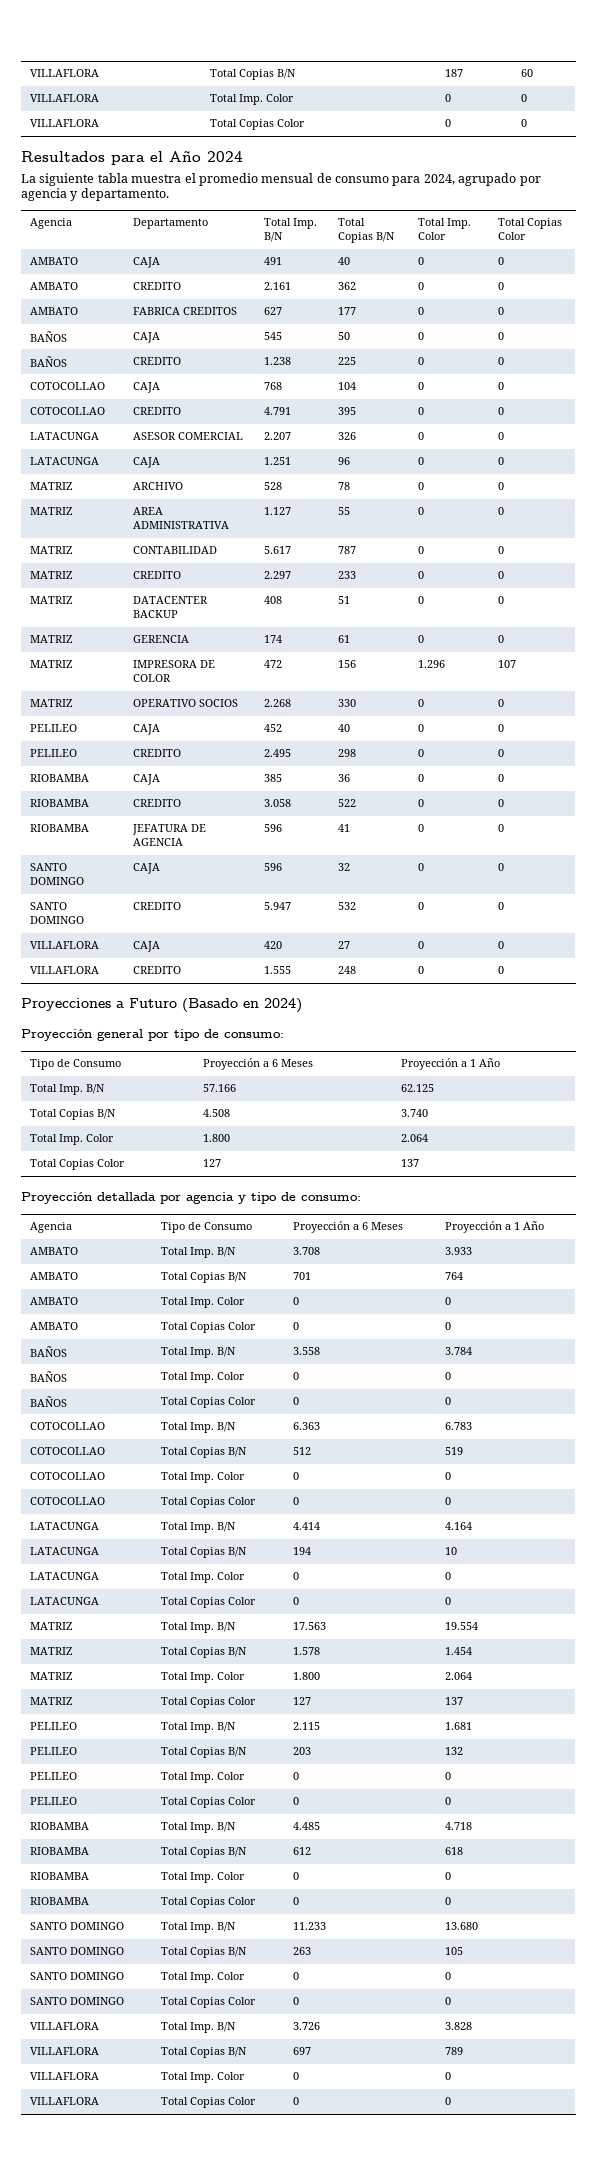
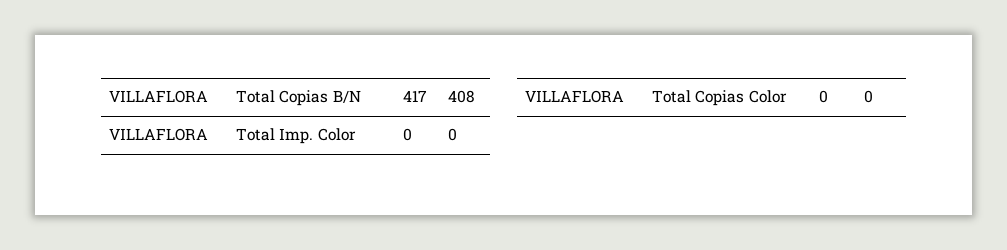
[29,69,99,77] [209,69,296,80] [444,69,463,77] [520,69,533,77] VILLAFLORA | Total Copias B/N | 187 | 60 -> [109,90,209,103] [236,90,361,106] [403,90,428,102] [448,90,476,103] VILLAFLORA | Total Copias B/N | 417 | 408
[21,150,243,165] [21,173,541,186] [21,188,169,201] [29,218,72,229] [132,218,208,229] [263,218,317,229] [263,232,283,242] [337,218,365,226] [337,232,395,243] [417,218,471,229] [417,232,446,240] [497,218,562,229] [497,232,526,240] [29,257,78,265] [132,257,160,268] [263,257,282,265] [337,257,350,265] [417,257,424,265] [497,257,504,265] [29,282,78,290] [132,282,181,290] [263,282,291,290] [337,282,356,290] [417,282,424,290] [497,282,504,290] [29,307,78,315] [132,307,237,315] [263,307,282,315] [337,307,356,315] [417,307,424,315] [497,307,504,315] [29,331,67,342] [132,332,160,343] [263,332,282,340] [337,332,350,340] [417,332,424,340] [497,332,504,340] [29,356,67,367] [132,357,181,365] [263,357,291,365] [337,357,356,365] [417,357,424,365] [497,357,504,365] [29,382,105,390] [132,382,160,393] [263,382,282,390] [337,382,356,390] [417,382,424,390] [497,382,504,390] [29,407,105,415] [132,407,181,415] [263,407,291,415] [337,407,356,415] [417,407,424,415] [497,407,504,415] [29,432,99,440] [132,432,243,440] [263,432,291,440] [337,432,356,440] [417,432,424,440] [497,432,504,440] [29,457,99,465] [132,457,160,468] [263,457,291,465] [337,457,350,465] [417,457,424,465] [497,457,504,465] [29,482,73,490] [132,482,183,490] [263,482,282,490] [337,482,350,490] [417,482,424,490] [497,482,504,490] [29,507,73,515] [132,507,163,515] [132,521,229,529] [263,507,291,515] [337,507,350,515] [417,507,424,515] [497,507,504,515] [29,546,73,554] [132,546,217,554] [263,546,291,554] [337,546,356,554] [417,546,424,554] [497,546,504,554] [29,571,73,579] [132,571,181,579] [263,571,291,579] [337,571,356,579] [417,571,424,579] [497,571,504,579] [29,596,73,604] [132,596,208,604] [132,610,178,618] [263,596,282,604] [337,596,350,604] [417,596,424,604] [497,596,504,604] [29,635,73,643] [132,635,189,643] [263,635,282,643] [337,635,350,643] [417,635,424,643] [497,635,504,643] [29,660,73,668] [132,660,215,668] [132,674,171,682] [263,660,282,668] [337,660,356,668] [417,660,445,668] [497,660,516,668] [29,699,73,707] [132,699,238,707] [263,699,291,707] [337,699,356,707] [417,699,424,707] [497,699,504,707] [29,724,77,732] [132,724,160,735] [263,724,282,732] [337,724,350,732] [417,724,424,732] [497,724,504,732] [29,749,77,757] [132,749,181,757] [263,749,291,757] [337,749,356,757] [417,749,424,757] [497,749,504,757] [29,774,89,782] [132,774,160,785] [263,774,282,782] [337,774,350,782] [417,774,424,782] [497,774,504,782] [29,799,89,807] [132,799,181,807] [263,799,291,807] [337,799,356,807] [417,799,424,807] [497,799,504,807] [29,824,89,832] [131,824,206,835] [132,838,183,846] [263,824,282,832] [337,824,350,832] [417,824,424,832] [497,824,504,832] [29,863,67,871] [29,877,84,885] [132,863,160,874] [263,863,282,871] [337,863,350,871] [417,863,424,871] [497,863,504,871] [29,902,67,910] [29,916,84,924] [132,902,181,910] [263,902,291,910] [337,902,356,910] [417,902,424,910] [497,902,504,910] [29,941,99,949] [132,941,160,952] [263,941,282,949] [337,941,350,949] [417,941,424,949] [497,941,504,949] [29,966,99,974] [132,966,181,974] [263,966,291,974] [337,966,356,974] [417,966,424,974] [497,966,504,974] [21,998,302,1013] [21,1029,284,1041] [29,1059,121,1070] [202,1058,313,1070] [400,1058,500,1070] [29,1084,105,1095] [202,1084,236,1092] [400,1084,434,1092] [29,1109,116,1120] [202,1109,230,1117] [400,1109,428,1117] [29,1134,114,1145] [202,1134,230,1142] [400,1134,428,1142] [29,1159,125,1170] [202,1159,221,1167] [400,1159,419,1167] [21,1192,361,1204] [29,1222,72,1233] [160,1222,252,1233] [292,1221,403,1233] [444,1221,544,1233] [29,1247,78,1255] [160,1247,236,1258] [292,1247,320,1255] [444,1247,472,1255] [29,1272,78,1280] [160,1272,247,1283] [292,1272,311,1280] [444,1272,463,1280] [29,1297,78,1305] [160,1297,245,1308] [292,1297,299,1305] [444,1297,451,1305] [29,1322,78,1330] [160,1322,256,1333] [292,1322,299,1330] [444,1322,451,1330] [29,1346,67,1357] [160,1347,236,1358] [292,1347,320,1355] [444,1347,472,1355] [29,1371,67,1382] [160,1372,245,1383] [292,1372,299,1380] [444,1372,451,1380] [29,1396,67,1407] [160,1397,256,1408] [292,1397,299,1405] [444,1397,451,1405] [29,1422,105,1430] [160,1422,236,1433] [292,1422,320,1430] [444,1422,472,1430] [29,1447,105,1455] [160,1447,247,1458] [292,1447,311,1455] [444,1447,463,1455] [29,1472,105,1480] [160,1472,245,1483] [292,1472,299,1480] [444,1472,451,1480] [29,1497,105,1505] [160,1497,256,1508] [292,1497,299,1505] [444,1497,451,1505] [29,1522,99,1530] [160,1522,236,1533] [292,1522,320,1530] [444,1522,472,1530] [29,1547,99,1555] [160,1547,247,1558] [292,1547,311,1555] [444,1547,457,1555] [29,1572,99,1580] [160,1572,245,1583] [292,1572,299,1580] [444,1572,451,1580] [29,1597,99,1605] [160,1597,256,1608] [292,1597,299,1605] [444,1597,451,1605] [29,1622,73,1630] [160,1622,236,1633] [292,1622,326,1630] [444,1622,478,1630] [29,1647,73,1655] [160,1647,247,1658] [292,1647,320,1655] [444,1647,472,1655] [29,1672,73,1680] [160,1672,245,1683] [292,1672,320,1680] [444,1672,472,1680] [29,1697,73,1705] [160,1697,256,1708] [292,1697,311,1705] [444,1697,463,1705] [29,1722,77,1730] [160,1722,236,1733] [292,1722,320,1730] [444,1722,472,1730] [29,1747,77,1755] [160,1747,247,1758] [292,1747,311,1755] [444,1747,463,1755] [29,1772,77,1780] [160,1772,245,1783] [292,1772,299,1780] [444,1772,451,1780] [29,1797,77,1805] [160,1797,256,1808] [292,1797,299,1805] [444,1797,451,1805] [29,1822,89,1830] [160,1822,236,1833] [292,1822,320,1830] [444,1822,472,1830] [29,1847,89,1855] [160,1847,247,1858] [292,1847,311,1855] [444,1847,463,1855] [29,1872,89,1880] [160,1872,245,1883] [292,1872,299,1880] [444,1872,451,1880] [29,1897,89,1905] [160,1897,256,1908] [292,1897,299,1905] [444,1897,451,1905] [29,1922,124,1930] [160,1922,236,1933] [292,1922,326,1930] [444,1922,478,1930] [29,1947,124,1955] [160,1947,247,1958] [292,1947,311,1955] [444,1947,463,1955] [29,1972,124,1980] [160,1972,245,1983] [292,1972,299,1980] [444,1972,451,1980] [29,1997,124,2005] [160,1997,256,2008] [292,1997,299,2005] [444,1997,451,2005] [29,2022,99,2030] [160,2022,236,2033] [292,2022,320,2030] [444,2022,472,2030] [29,2047,99,2055] [160,2047,247,2058] [292,2047,311,2055] [444,2047,463,2055] [29,2072,99,2080] [160,2072,245,2083] [292,2072,299,2080] [444,2072,451,2080] [29,2097,99,2105] [160,2097,256,2108] [292,2097,299,2105] [444,2097,451,2105] // Resultados para el Año 2024 // La siguiente tabla muestra el promedio mensual de consumo para 2024, agrupado por agencia y departamento. // Agencia | Departamento | Total Imp. B/N | Total Copias B/N | Total Imp. Color | Total Copias Color // AMBATO | CAJA | 491 | 40 | 0 | 0 // AMBATO | CREDITO | 2.161 | 362 | 0 | 0 // AMBATO | FABRICA CREDITOS | 627 | 177 | 0 | 0 // BAÑOS | CAJA | 545 | 50 | 0 | 0 // BAÑOS | CREDITO | 1.238 | 225 | 0 | 0 // COTOCOLLAO | CAJA | 768 | 104 | 0 | 0 // COTOCOLLAO | CREDITO | 4.791 | 395 | 0 | 0 // LATACUNGA | ASESOR COMERCIAL | 2.207 | 326 | 0 | 0 // LATACUNGA | CAJA | 1.251 | 96 | 0 | 0 // MATRIZ | ARCHIVO | 528 | 78 | 0 | 0 // MATRIZ | AREA ADMINISTRATIVA | 1.127 | 55 | 0 | 0 // MATRIZ | CONTABILIDAD | 5.617 | 787 | 0 | 0 // MATRIZ | CREDITO | 2.297 | 233 | 0 | 0 // MATRIZ | DATACENTER BACKUP | 408 | 51 | 0 | 0 // MATRIZ | GERENCIA | 174 | 61 | 0 | 0 // MATRIZ | IMPRESORA DE COLOR | 472 | 156 | 1.296 | 107 // MATRIZ | OPERATIVO SOCIOS | 2.268 | 330 | 0 | 0 // PELILEO | CAJA | 452 | 40 | 0 | 0 // PELILEO | CREDITO | 2.495 | 298 | 0 | 0 // RIOBAMBA | CAJA | 385 | 36 | 0 | 0 // RIOBAMBA | CREDITO | 3.058 | 522 | 0 | 0 // RIOBAMBA | JEFATURA DE AGENCIA | 596 | 41 | 0 | 0 // SANTO DOMINGO | CAJA | 596 | 32 | 0 | 0 // SANTO DOMINGO | CREDITO | 5.947 | 532 | 0 | 0 // VILLAFLORA | CAJA | 420 | 27 | 0 | 0 // VILLAFLORA | CREDITO | 1.555 | 248 | 0 | 0 // Proyecciones a Futuro (Basado en 2024) // Proyección general por tipo de consumo: // Tipo de Consumo | Proyección a 6 Meses | Proyección a 1 Año // Total Imp. B/N | 57.166 | 62.125 // Total Copias B/N | 4.508 | 3.740 // Total Imp. Color | 1.800 | 2.064 // Total Copias Color | 127 | 137 // Proyección detallada por agencia y tipo de consumo: // Agencia | Tipo de Consumo | Proyección a 6 Meses | Proyección a 1 Año // AMBATO | Total Imp. B/N | 3.708 | 3.933 // AMBATO | Total Copias B/N | 701 | 764 // AMBATO | Total Imp. Color | 0 | 0 // AMBATO | Total Copias Color | 0 | 0 // BAÑOS | Total Imp. B/N | 3.558 | 3.784 // BAÑOS | Total Imp. Color | 0 | 0 // BAÑOS | Total Copias Color | 0 | 0 // COTOCOLLAO | Total Imp. B/N | 6.363 | 6.783 // COTOCOLLAO | Total Copias B/N | 512 | 519 // COTOCOLLAO | Total Imp. Color | 0 | 0 // COTOCOLLAO | Total Copias Color | 0 | 0 // LATACUNGA | Total Imp. B/N | 4.414 | 4.164 // LATACUNGA | Total Copias B/N | 194 | 10 // LATACUNGA | Total Imp. Color | 0 | 0 // LATACUNGA | Total Copias Color | 0 | 0 // MATRIZ | Total Imp. B/N | 17.563 | 19.554 // MATRIZ | Total Copias B/N | 1.578 | 1.454 // MATRIZ | Total Imp. Color | 1.800 | 2.064 // MATRIZ | Total Copias Color | 127 | 137 // PELILEO | Total Imp. B/N | 2.115 | 1.681 // PELILEO | Total Copias B/N | 203 | 132 // PELILEO | Total Imp. Color | 0 | 0 // PELILEO | Total Copias Color | 0 | 0 // RIOBAMBA | Total Imp. B/N | 4.485 | 4.718 // RIOBAMBA | Total Copias B/N | 612 | 618 // RIOBAMBA | Total Imp. Color | 0 | 0 // RIOBAMBA | Total Copias Color | 0 | 0 // SANTO DOMINGO | Total Imp. B/N | 11.233 | 13.680 // SANTO DOMINGO | Total Copias B/N | 263 | 105 // SANTO DOMINGO | Total Imp. Color | 0 | 0 // SANTO DOMINGO | Total Copias Color | 0 | 0 // VILLAFLORA | Total Imp. B/N | 3.726 | 3.828 // VILLAFLORA | Total Copias B/N | 697 | 789 // VILLAFLORA | Total Imp. Color | 0 | 0 // VILLAFLORA | Total Copias Color | 0 | 0 -> (874, 96) none

